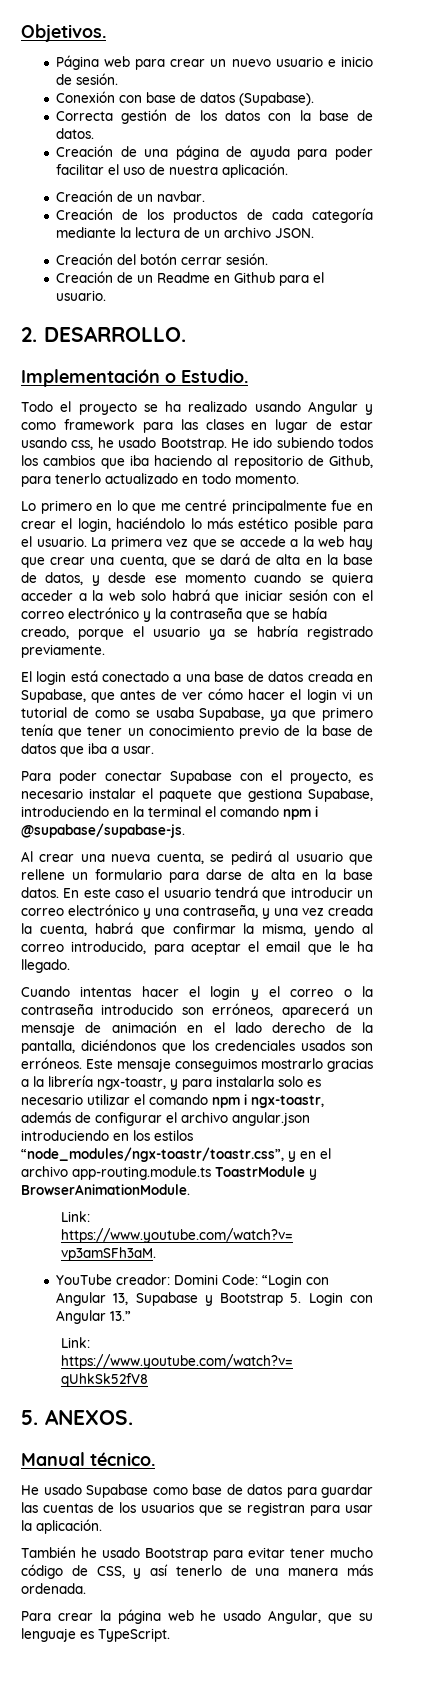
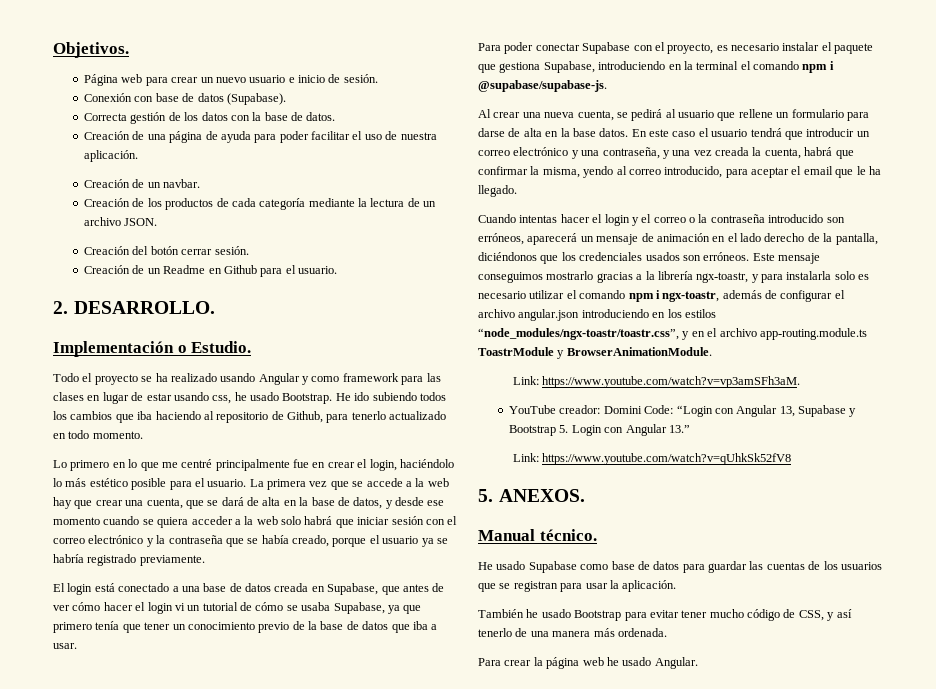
[94,710,130,718] como -> [255,602,284,611] cómo
[268,1610,373,1624] [21,1628,170,1642] Angular, que su lenguaje es TypeScript. -> [654,657,698,669] Angular.

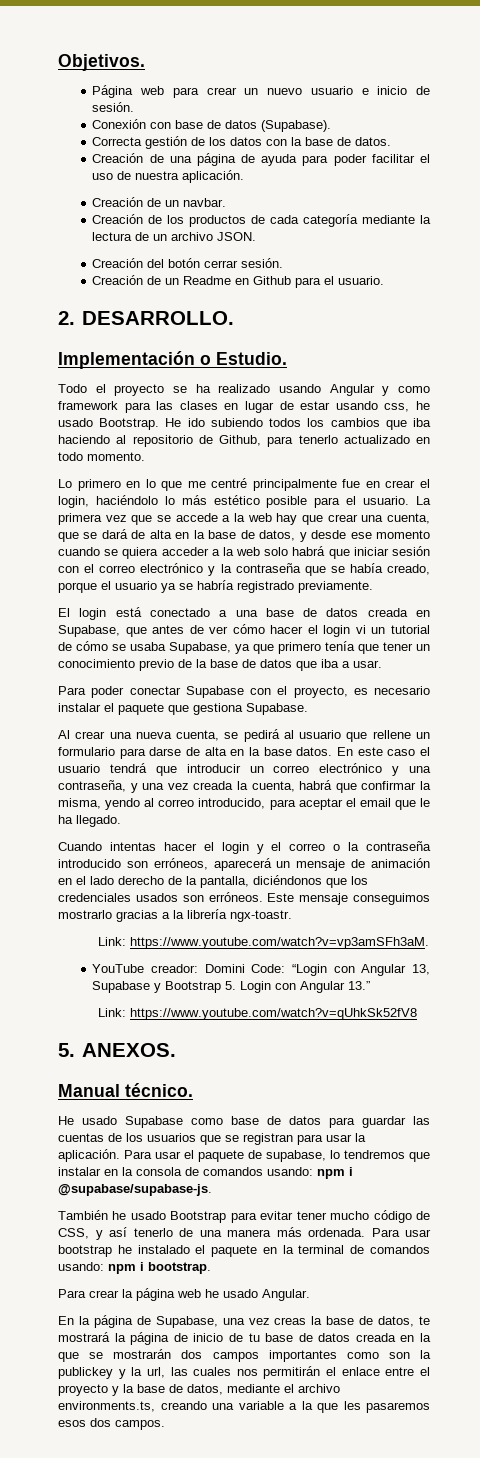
[543,61,834,73] [478,80,607,92] Supabase, introduciendo en la terminal el comando npm i @supabase/supabase-js. -> [246,703,308,715] Supabase.
[696,271,870,283] [478,290,845,302] [478,309,716,321] [478,328,867,340] [478,347,712,359] ngx-toastr, y para instalarla solo es necesario utilizar el comando npm i ngx-toastr, además de configurar el archivo angular.json introduciendo en los estilos “node_modules/ngx-toastr/toastr.css”, y en el archivo app-routing.module.ts ToastrModule y BrowserAnimationModule. -> [230,910,292,922] ngx-toastr.
(677, 586) none -> [124,1150,430,1162] [58,1167,353,1179] [58,1184,212,1196] Para usar el paquete de supabase, lo tendremos que instalar en la consola de comandos usando: npm i @supabase/supabase-js.
(667, 632) none -> [371,1228,431,1237] [58,1245,430,1257] [58,1262,211,1274] Para usar bootstrap he instalado el paquete en la terminal de comandos usando: npm i bootstrap.
(698, 663) none -> [58,1315,431,1328] [58,1332,431,1345] [58,1349,431,1362] [58,1366,430,1379] [58,1384,340,1396] [58,1401,430,1413] [58,1418,165,1430] // En la página de Supabase, una vez creas la base de datos, te mostrará la página de inicio de tu base de datos creada en la que se mostrarán dos campos importantes como son la publickey y la url, las cuales nos permitirán el enlace entre el proyecto y la base de datos, mediante el archivo environments.ts, creando una variable a la que les pasaremos esos dos campos.

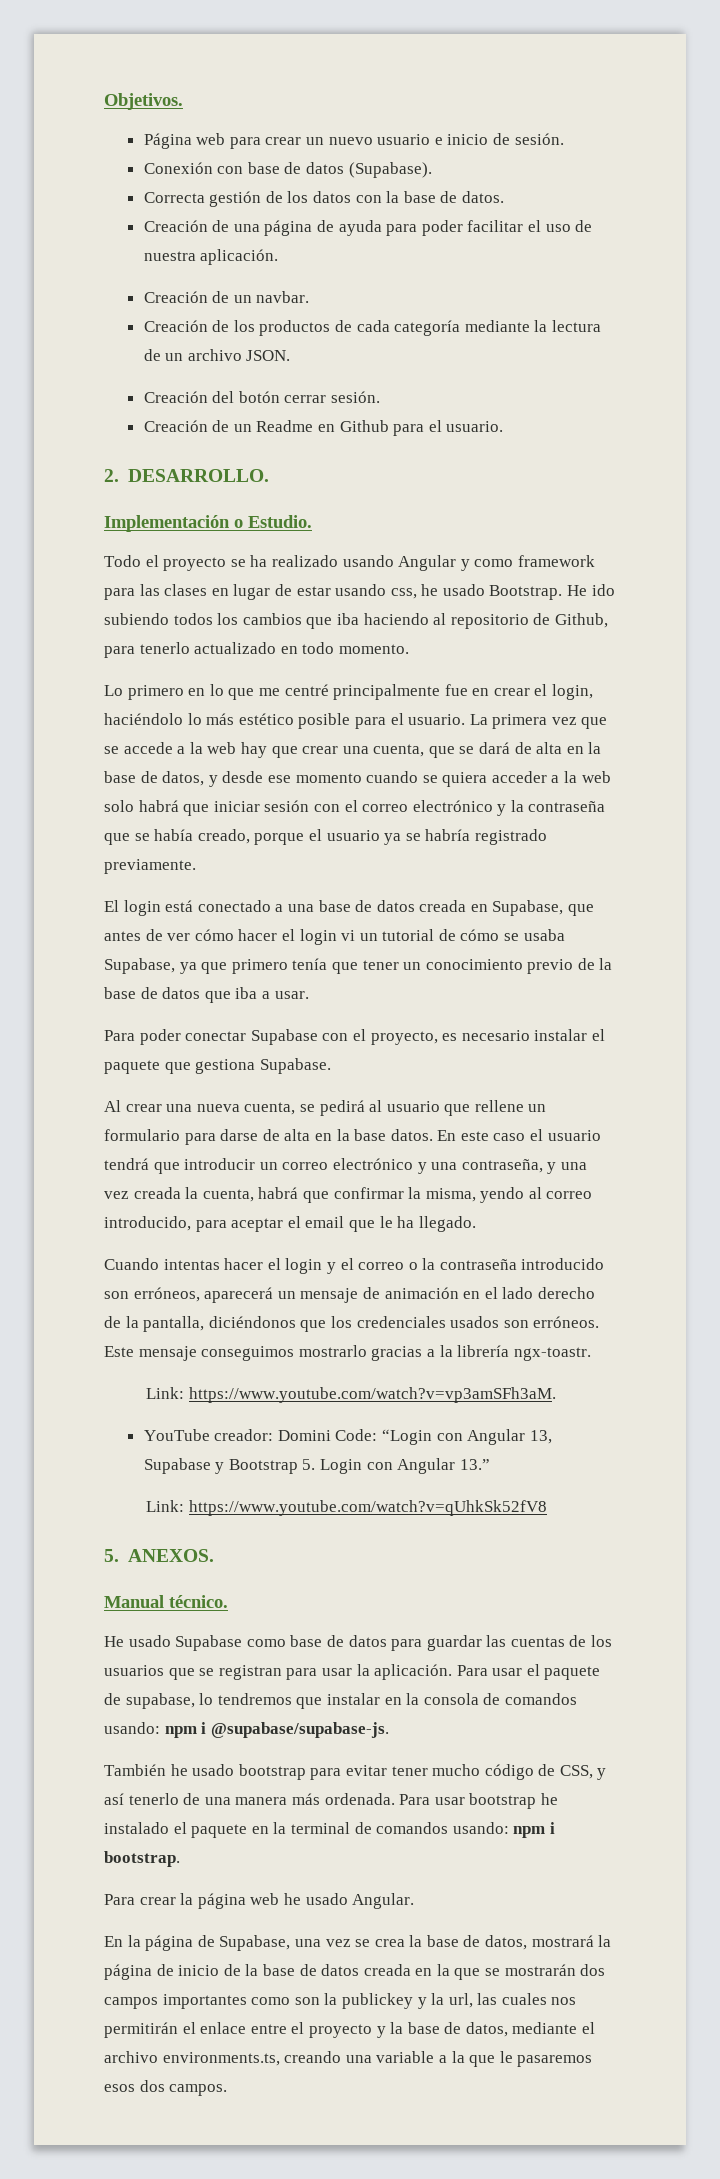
[170,1211,227,1223] Bootstrap -> [238,1764,306,1780] bootstrap
[274,1316,431,1327] creas la base de datos, te -> [355,1935,528,1950] se crea la base de datos,
[248,1333,260,1342] tu -> [245,1964,259,1976] la
[343,1401,361,1410] les -> [499,2051,513,2063] le

